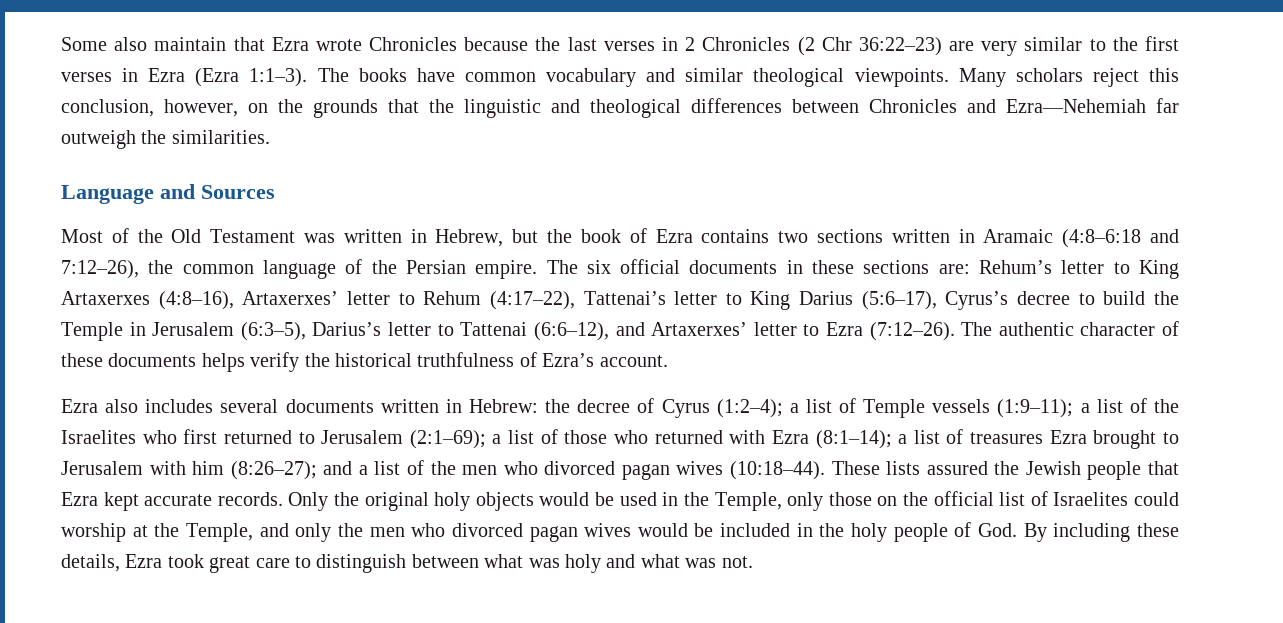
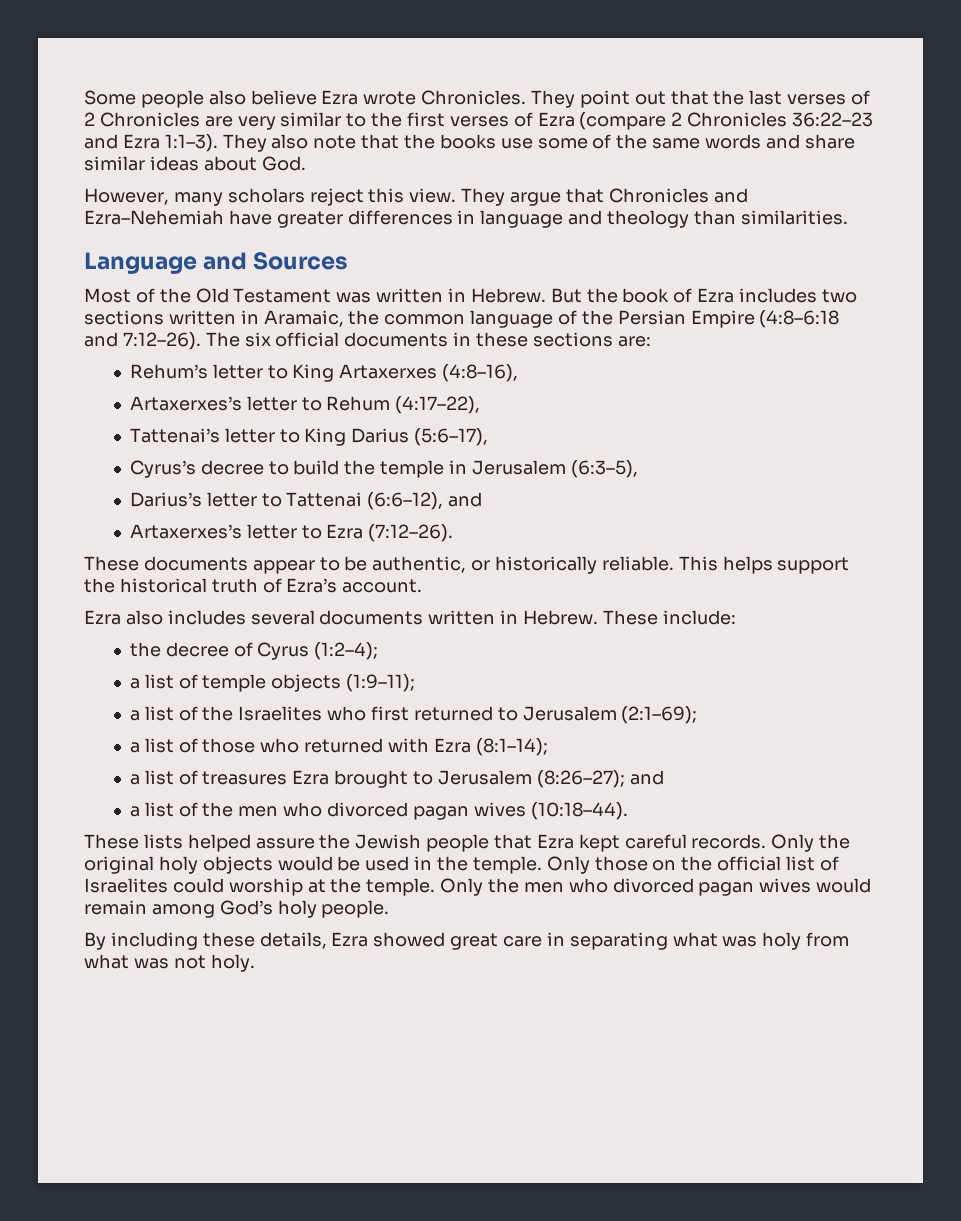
[114,37,529,51] also maintain that Ezra wrote Chronicles because -> [140,90,709,108] people also believe Ezra wrote Chronicles. They point out that
[662,37,942,56] in 2 Chronicles (2 Chr 36:22–23) -> [851,90,871,105] [84,112,200,127] of 2 Chronicles
[122,68,1179,87] [61,98,1179,118] [61,130,167,149] in Ezra (Ezra 1:1–3). The books have common vocabulary and similar theological viewpoints. Many scholars reject this conclusion, however, on the grounds that the linguistic and theological differences between Chronicles and Ezra—Nehemiah far outweigh the -> [513,112,874,130] [84,134,855,152] [84,156,306,171] [84,188,748,206] [84,210,736,228] of Ezra (compare 2 Chronicles 36:22–23 and Ezra 1:1–3). They also note that the books use some of the same words and share similar ideas about God. // However, many scholars reject this view. They argue that Chronicles and Ezra–Nehemiah have greater differences in language and theology than
[435,229,539,247] Hebrew, but -> [470,288,582,303] Hebrew. But
[701,229,770,243] contains -> [739,288,818,303] includes
[983,229,1180,248] [61,260,139,279] Aramaic (4:8–6:18 and 7:12–26), -> [263,310,344,327] Aramaic,
[475,260,538,279] empire. -> [690,310,840,328] [84,332,201,350] Empire (4:8–6:18 and 7:12–26).
(970, 269) none -> (651, 341) //
[242,291,339,305] Artaxerxes’ -> [129,396,242,411] // Artaxerxes’s
(575, 300) none -> (481, 405) //
(937, 300) none -> (489, 437) //
[61,322,123,341] Temple -> [380,460,445,478] temple
(306, 331) none -> (638, 469) //
[651,322,748,336] Artaxerxes’ -> [129,524,242,539] // Artaxerxes’s
[961,321,1179,336] [61,352,300,372] The authentic character of these documents helps verify -> [84,556,850,574] // These documents appear to be authentic, or historically reliable. This helps support
[417,352,515,367] truthfulness -> [211,578,258,593] truth
[468,399,538,413] Hebrew: -> [523,610,736,625] Hebrew. These include: //
[789,398,991,418] a list of Temple vessels -> [129,674,342,692] // a list of temple objects
(1074, 408) none -> (416, 683) //
(486, 439) none -> (698, 715) //
(892, 439) none -> (548, 747) //
[149,461,225,475] with him -> (532, 777) none
(353, 468) none -> (664, 777) //
(825, 470) none -> (628, 811) //
[926,461,988,475] assured -> [187,834,315,852] helped assure
[144,494,213,506] accurate -> [624,834,687,849] careful
[714,492,824,511] Temple, only -> [472,856,590,874] temple. Only
[185,523,332,542] Temple, and only -> [366,878,484,896] temple. Only
[694,522,1018,542] be included in the holy people of God. -> [84,900,390,918] remain among God’s holy people. //
[167,554,204,568] took -> [373,932,446,947] showed
[295,554,479,573] to distinguish between -> [546,932,668,950] in separating
[606,554,753,568] and what was not. -> [806,932,850,947] [84,954,255,972] from what was not holy.

